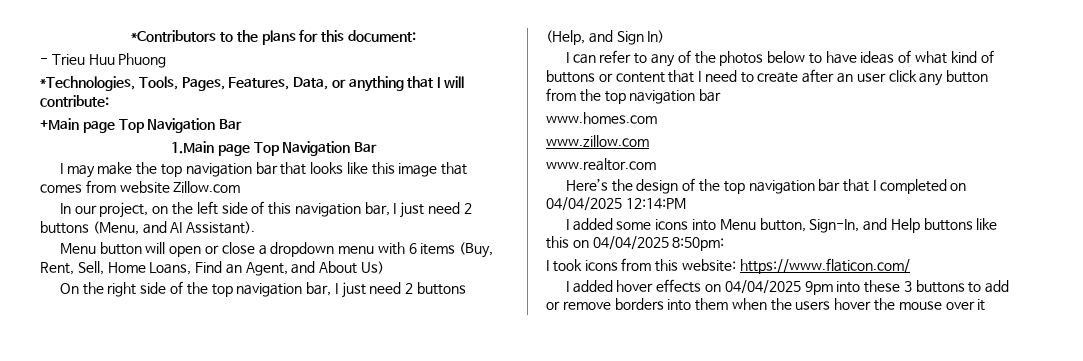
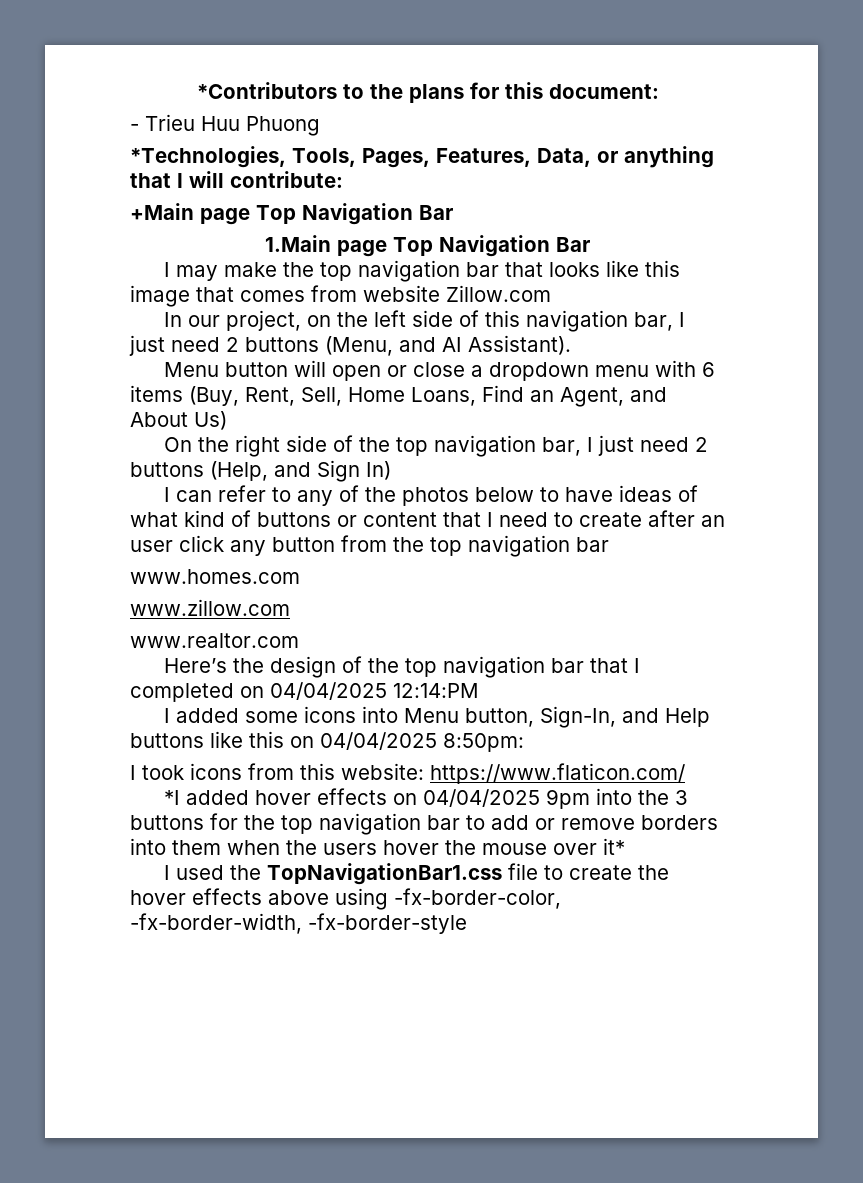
[565,281,569,292] I -> [163,790,180,805] *I
[864,280,901,293] these -> [637,790,669,805] the
(965, 286) none -> [210,813,460,835] for the top navigation bar
[977,299,986,311] it -> [603,838,625,855] [163,863,669,885] [130,888,561,910] [130,913,467,934] it* // I used the TopNavigationBar1.css file to create the hover effects above using -fx-border-color, -fx-border-width, -fx-border-style

